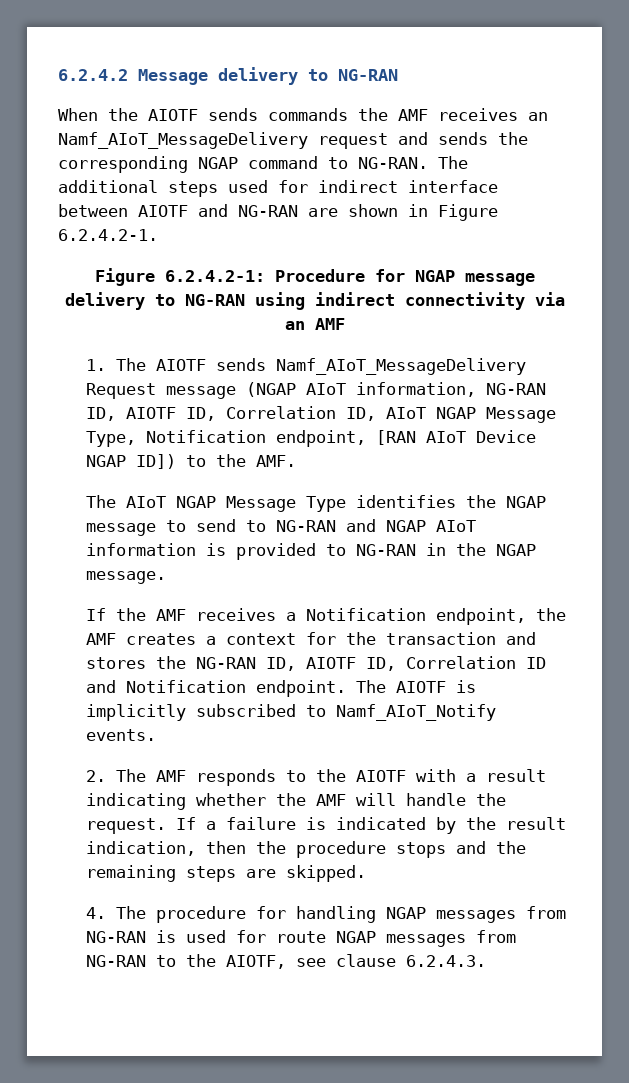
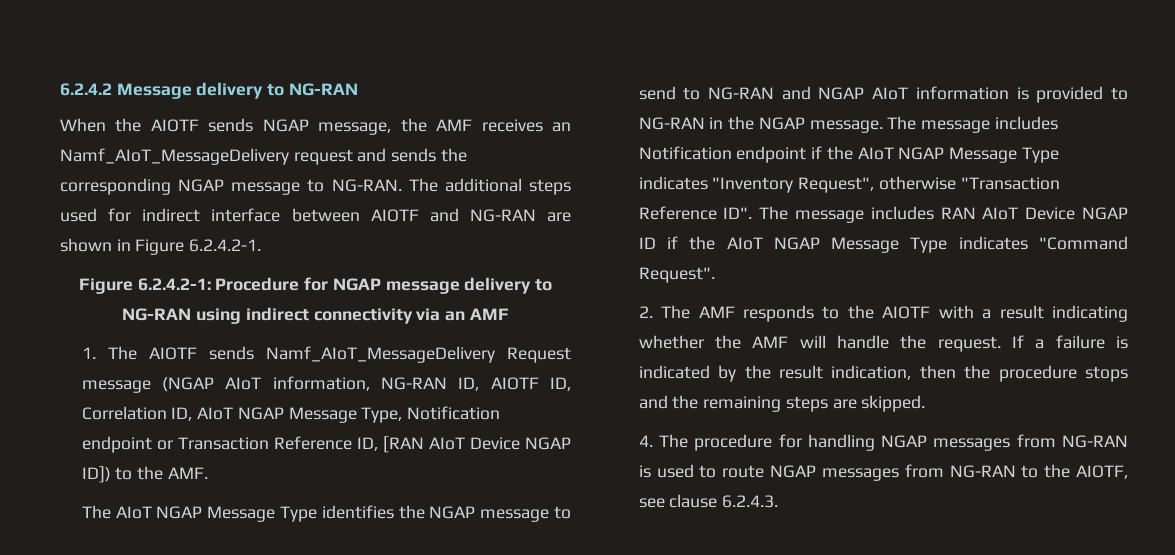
[268,108,348,121] commands -> [262,119,392,135] NGAP message,
[248,156,318,169] command -> [231,182,301,195] message
[276,430,367,447] endpoint, -> [81,436,378,453] endpoint or Transaction Reference ID,
[86,608,567,625] [86,632,537,645] [86,656,547,671] [86,680,477,697] [86,704,497,721] [86,729,157,741] // If the AMF receives a Notification endpoint, the AMF creates a context for the transaction and stores the NG-RAN ID, AIOTF ID, Correlation ID and Notification endpoint. The AIOTF is implicitly subscribed to Namf_AIoT_Notify events. -> [887,116,1058,133] [638,146,1059,163] [638,176,1060,193] [638,206,1128,223] [638,236,1128,253] [638,267,715,283] The message includes Notification endpoint if the AIoT NGAP Message Type indicates "Inventory Request", otherwise "Transaction Reference ID". The message includes RAN AIoT Device NGAP ID if the AIoT NGAP Message Type indicates "Command Request".
[236,930,267,943] for -> [699,465,717,478] to

